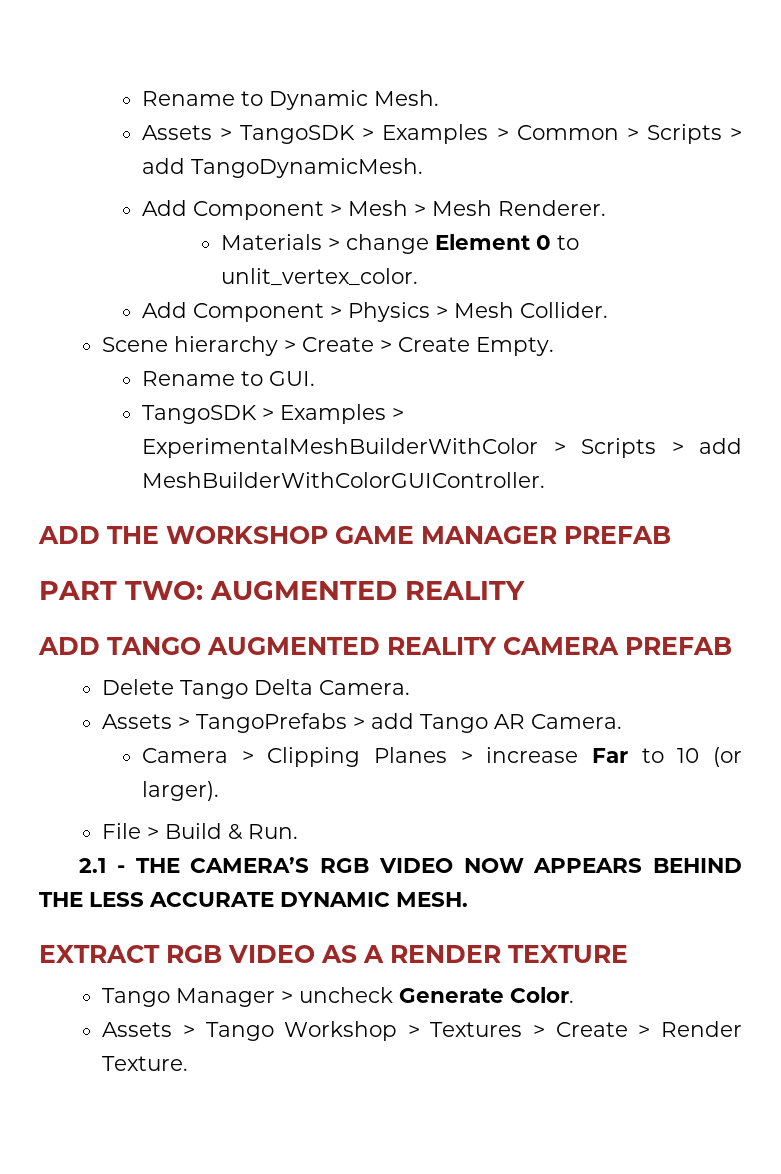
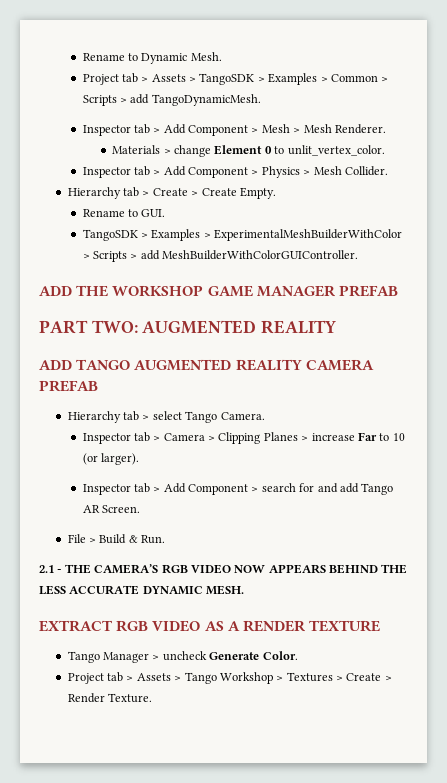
(440, 98) none -> [82,73,149,85] Project tab >
(424, 168) none -> [82,124,161,136] Inspector tab >
(419, 277) none -> [82,166,161,178] Inspector tab >
[102,336,279,356] Scene hierarchy -> [67,187,140,199] Hierarchy tab
[102,679,411,699] [102,713,623,733] Delete Tango Delta Camera. // Assets > TangoPrefabs > add Tango AR Camera. // -> [67,411,265,423] [82,432,161,444] Hierarchy tab > select Tango Camera. // Inspector tab >
(220, 791) none -> [82,483,394,495] [82,505,140,513] // Inspector tab > Add Component > search for and add Tango AR Screen.
(575, 995) none -> [67,672,134,684] Project tab >

